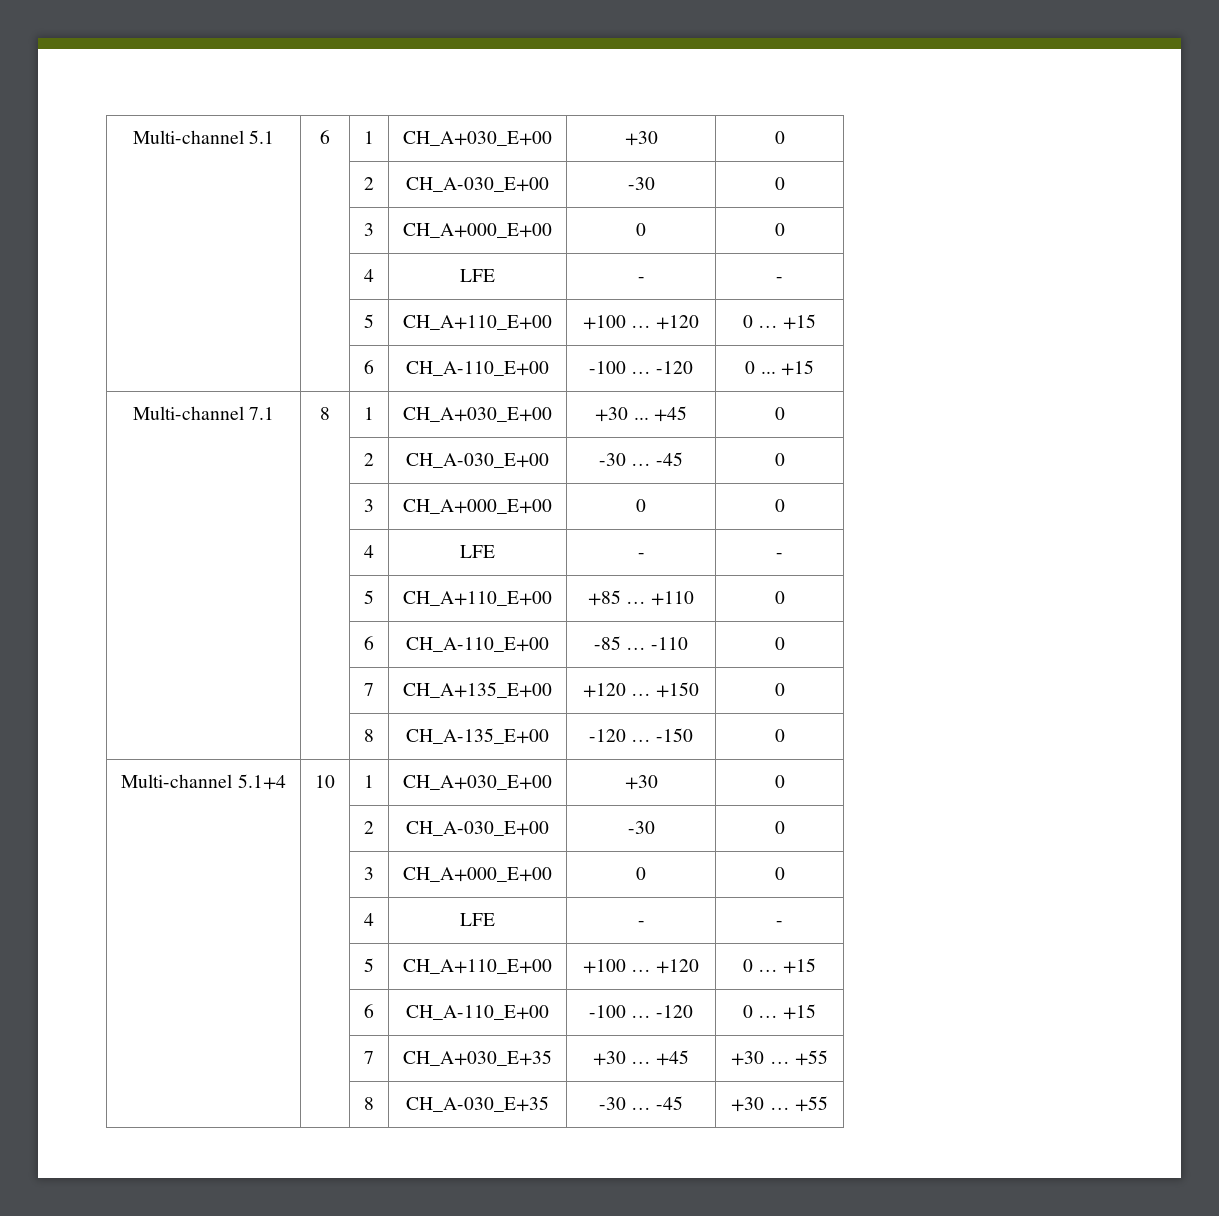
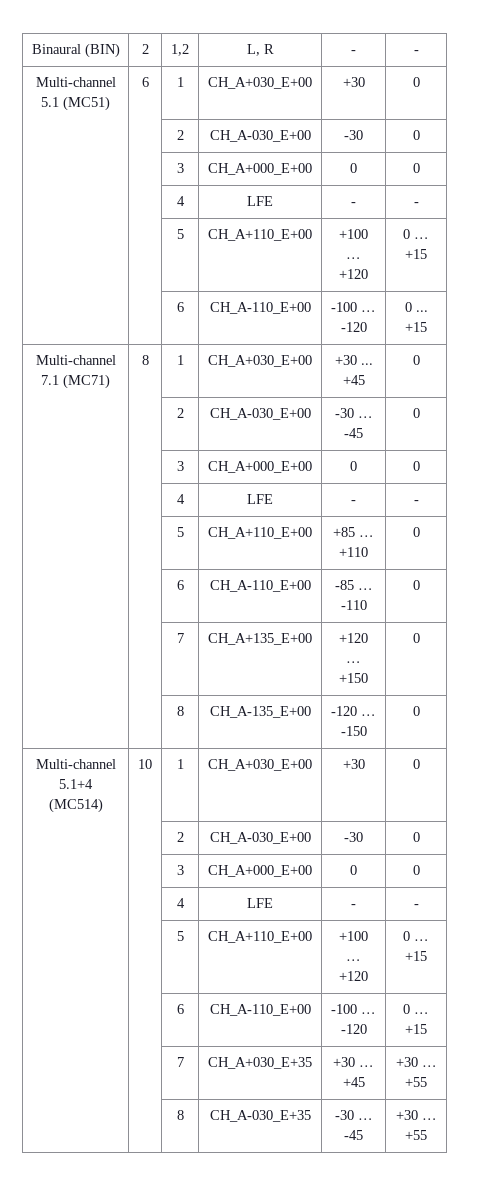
(132, 137) none -> [31,43,120,58] [141,44,149,54] [171,44,189,56] [246,44,274,56] [351,50,356,54] [413,50,419,54] Binaural (BIN) | 2 | 1,2 | L, R | - | - //
(275, 137) none -> [63,96,110,111] (MC51)
(275, 413) none -> [63,374,110,389] (MC71)
(286, 782) none -> [48,798,103,813] (MC514)

